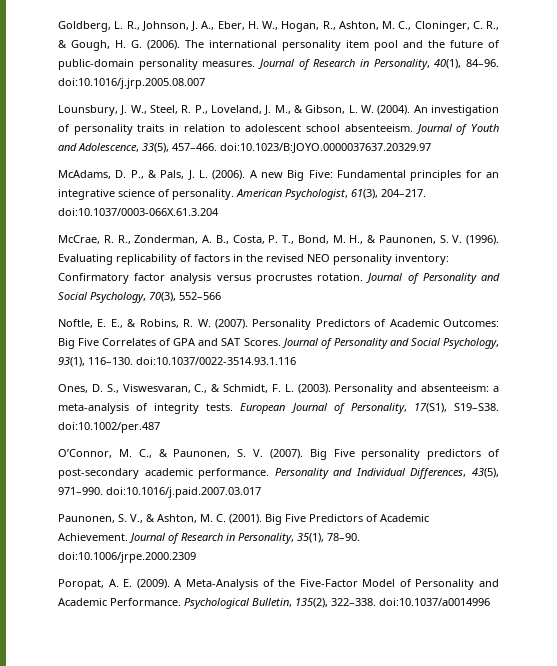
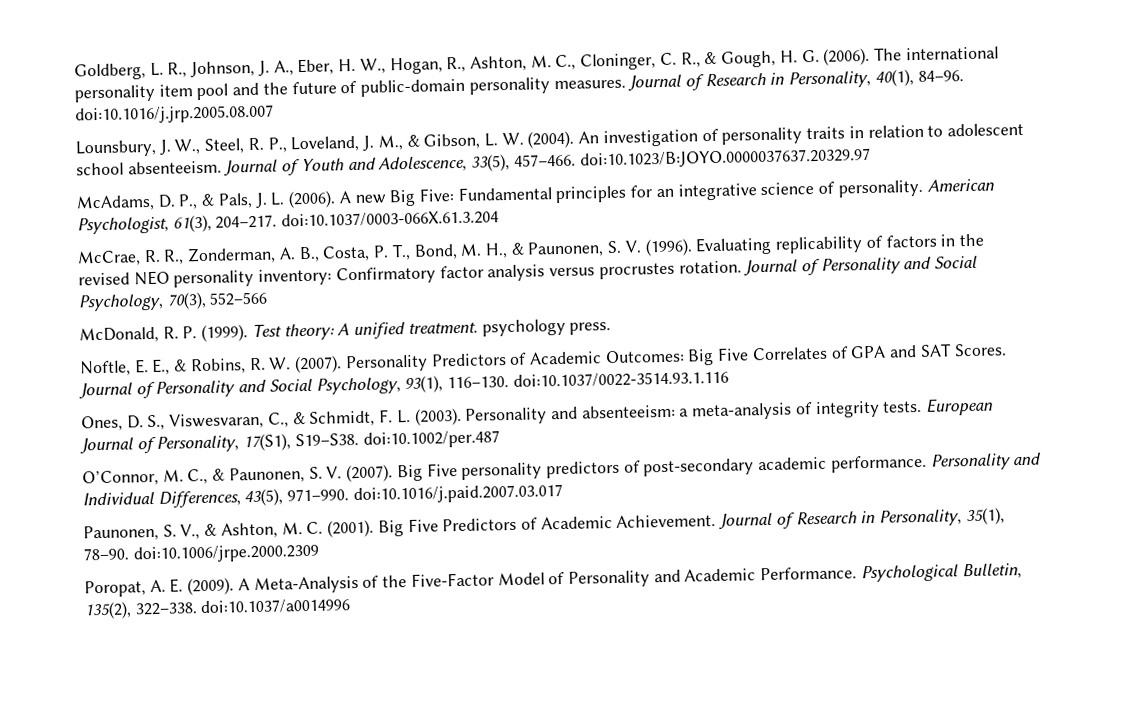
(221, 296) none -> [79,318,612,344] // McDonald, R. P. (1999). Test theory: A unified treatment. psychology press.

